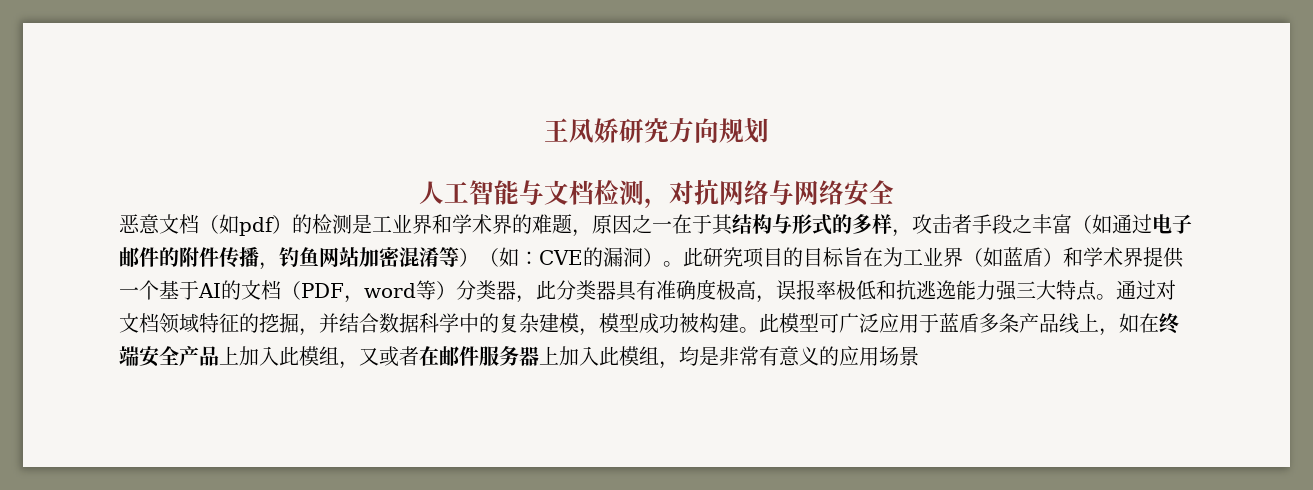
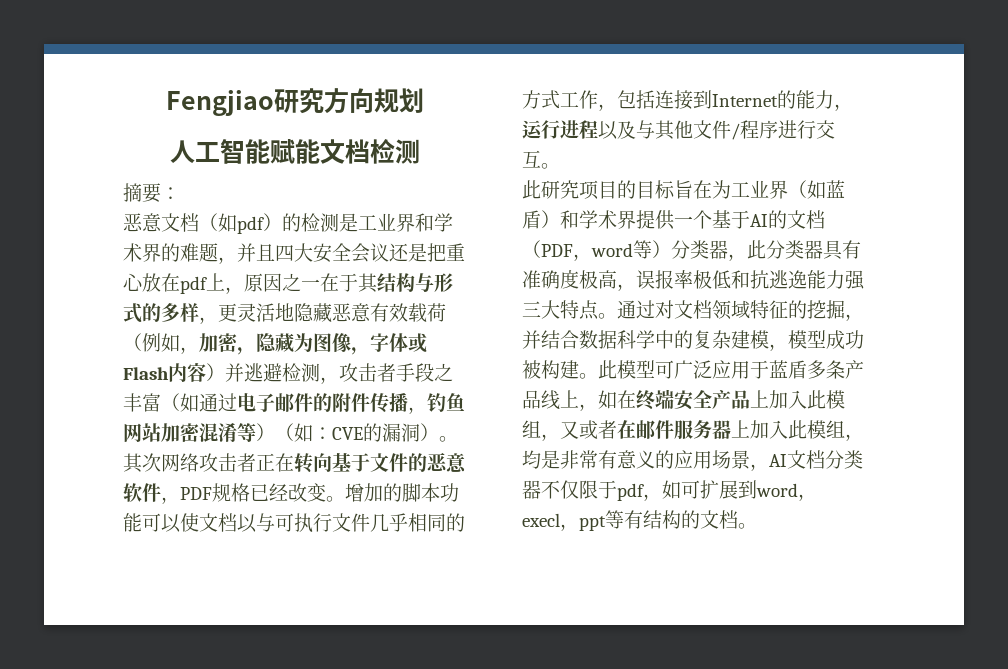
[544,118,619,143] 王凤娇 -> [166,90,274,116] Fengjiao
[519,180,544,205] 与 -> [270,139,320,164] 赋能
[644,180,894,208] ，对抗网络与网络安全 -> [123,183,180,203] // 摘要：
(592, 233) none -> [237,243,465,263] [123,273,244,294] 并且四大安全会议还是把重心放在pdf上，
(912, 233) none -> [218,303,446,323] [123,333,427,355] [123,363,339,384] 更灵活地隐藏恶意有效载荷（例如，加密，隐藏为图像，字体或Flash内容）并逃避检测，
(683, 264) none -> [123,452,466,473] [123,483,459,504] [123,513,465,533] [522,90,853,111] [522,120,835,140] [522,150,560,169] 其次网络攻击者正在转向基于文件的恶意软件，PDF规格已经改变。增加的脚本功能可以使文档以与可执行文件几乎相同的方式工作，包括连接到Internet的能力，运行进程以及与其他文件/程序进行交互。 //
(919, 356) none -> [750,450,863,471] [522,480,817,501] [522,510,757,531] ，AI文档分类器不仅限于pdf，如可扩展到word，execl，ppt等有结构的文档。

